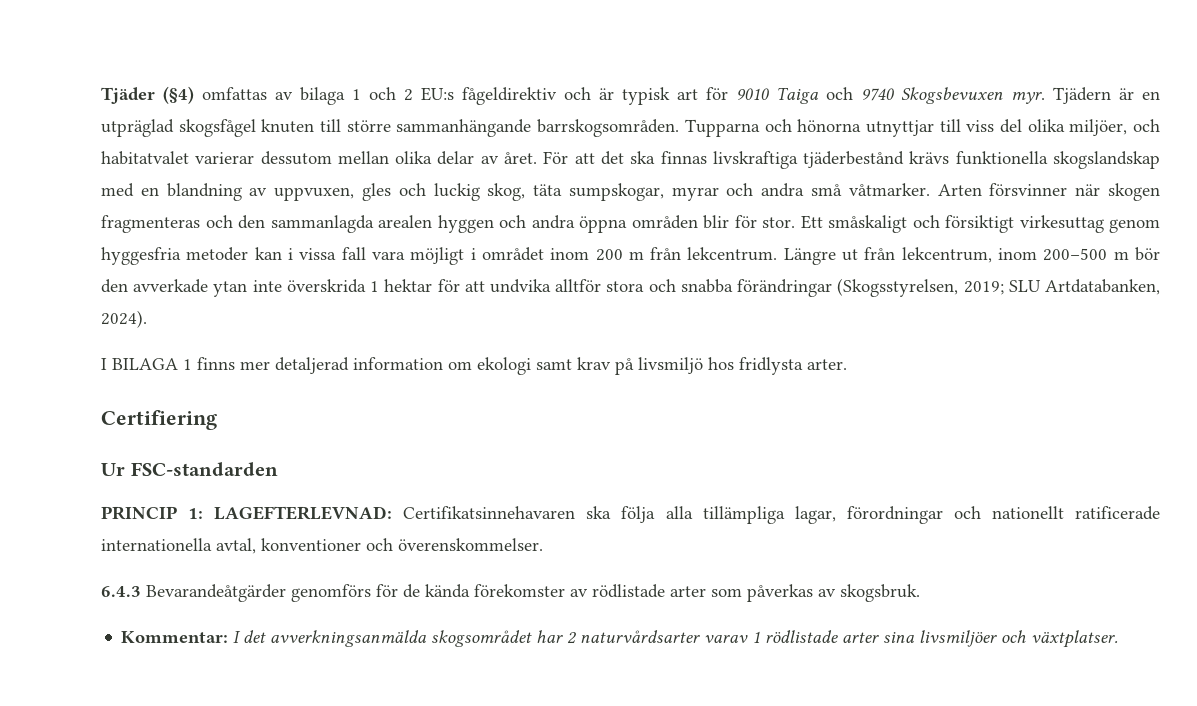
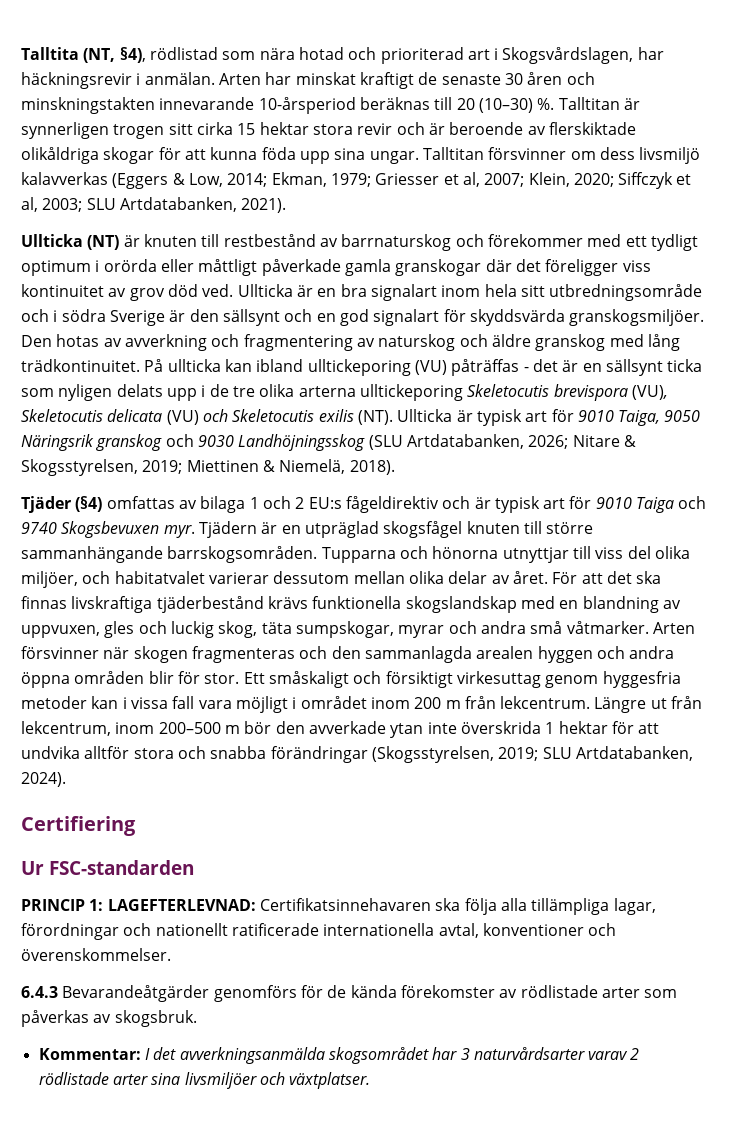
(101, 95) none -> [21,47,664,64] [21,72,595,89] [21,97,640,114] [21,122,636,139] [21,147,701,164] [21,172,692,189] [21,197,287,213] [21,234,698,251] [21,259,651,276] [21,284,703,301] [21,309,705,326] [21,334,680,351] [21,359,703,376] [21,384,668,401] [21,409,701,426] [21,434,636,451] [21,459,395,476] Talltita (NT, §4), rödlistad som nära hotad och prioriterad art i Skogsvårdslagen, har häckningsrevir i anmälan. Arten har minskat kraftigt de senaste 30 åren och minskningstakten innevarande 10-årsperiod beräknas till 20 (10–30) %. Talltitan är synnerligen trogen sitt cirka 15 hektar stora revir och är beroende av flerskiktade olikåldriga skogar för att kunna föda upp sina ungar. Talltitan försvinner om dess livsmiljö kalavverkas (Eggers & Low, 2014; Ekman, 1979; Griesser et al, 2007; Klein, 2020; Siffczyk et al, 2003; SLU Artdatabanken, 2021). // Ullticka (NT) är knuten till restbestånd av barrnaturskog och förekommer med ett tydligt optimum i orörda eller måttligt påverkade gamla granskogar där det föreligger viss kontinuitet av grov död ved. Ullticka är en bra signalart inom hela sitt utbredningsområde och i södra Sverige är den sällsynt och en god signalart för skyddsvärda granskogsmiljöer. Den hotas av avverkning och fragmentering av naturskog och äldre granskog med lång trädkontinuitet. På ullticka kan ibland ulltickeporing (VU) påträffas - det är en sällsynt ticka som nyligen delats upp i de tre olika arterna ulltickeporing Skeletocutis brevispora (VU), Skeletocutis delicata (VU) och Skeletocutis exilis (NT). Ullticka är typisk art för 9010 Taiga, 9050 Näringsrik granskog och 9030 Landhöjningsskog (SLU Artdatabanken, 2026; Nitare & Skogsstyrelsen, 2019; Miettinen & Niemelä, 2018). //
[101,357,847,375] // I BILAGA 1 finns mer detaljerad information om ekologi samt krav på livsmiljö hos fridlysta arter. -> (66, 779) none
[567,632,578,644] 2 -> [460,1048,470,1060] 3
[752,631,761,643] 1 -> [630,1048,640,1060] 2

